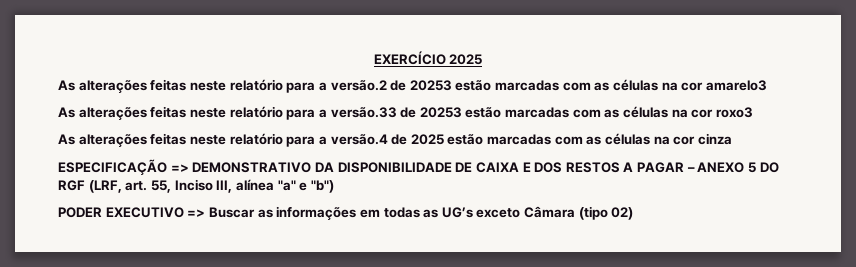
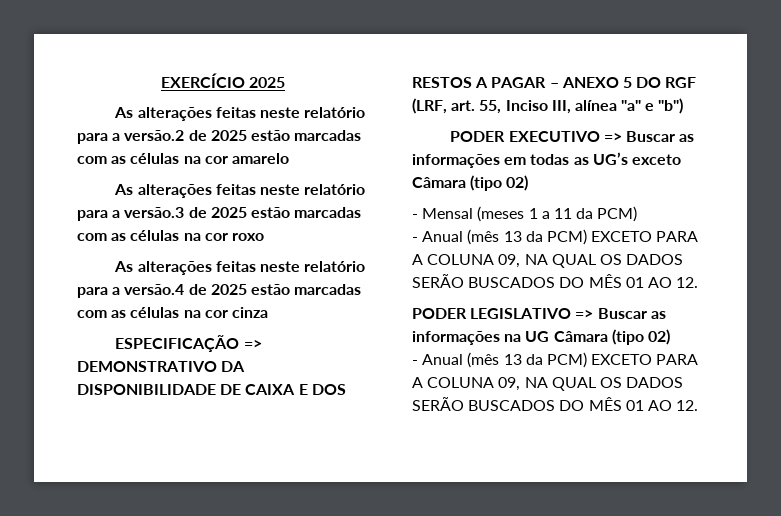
[409,79,767,91] [58,106,753,121] 20253 estão marcadas com as células na cor amarelo3 // As alterações feitas neste relatório para a versão.33 de 20253 estão marcadas com as células na cor roxo3 -> [210,130,362,141] [77,153,289,164] [114,184,366,198] [77,207,362,221] [77,230,264,241] 2025 estão marcadas com as células na cor amarelo // As alterações feitas neste relatório para a versão.3 de 2025 estão marcadas com as células na cor roxo
(634, 213) none -> [412,206,638,222] [412,229,699,245] [412,254,684,268] [412,274,699,288] [412,308,666,319] [412,329,670,345] [412,352,699,368] [412,377,684,391] [412,397,699,411] // - Mensal (meses 1 a 11 da PCM) // - Anual (mês 13 da PCM) EXCETO PARA A COLUNA 09, NA QUAL OS DADOS SERÃO BUSCADOS DO MÊS 01 AO 12. // PODER LEGISLATIVO => Buscar as informações na UG Câmara (tipo 02) // - Anual (mês 13 da PCM) EXCETO PARA A COLUNA 09, NA QUAL OS DADOS SERÃO BUSCADOS DO MÊS 01 AO 12.

